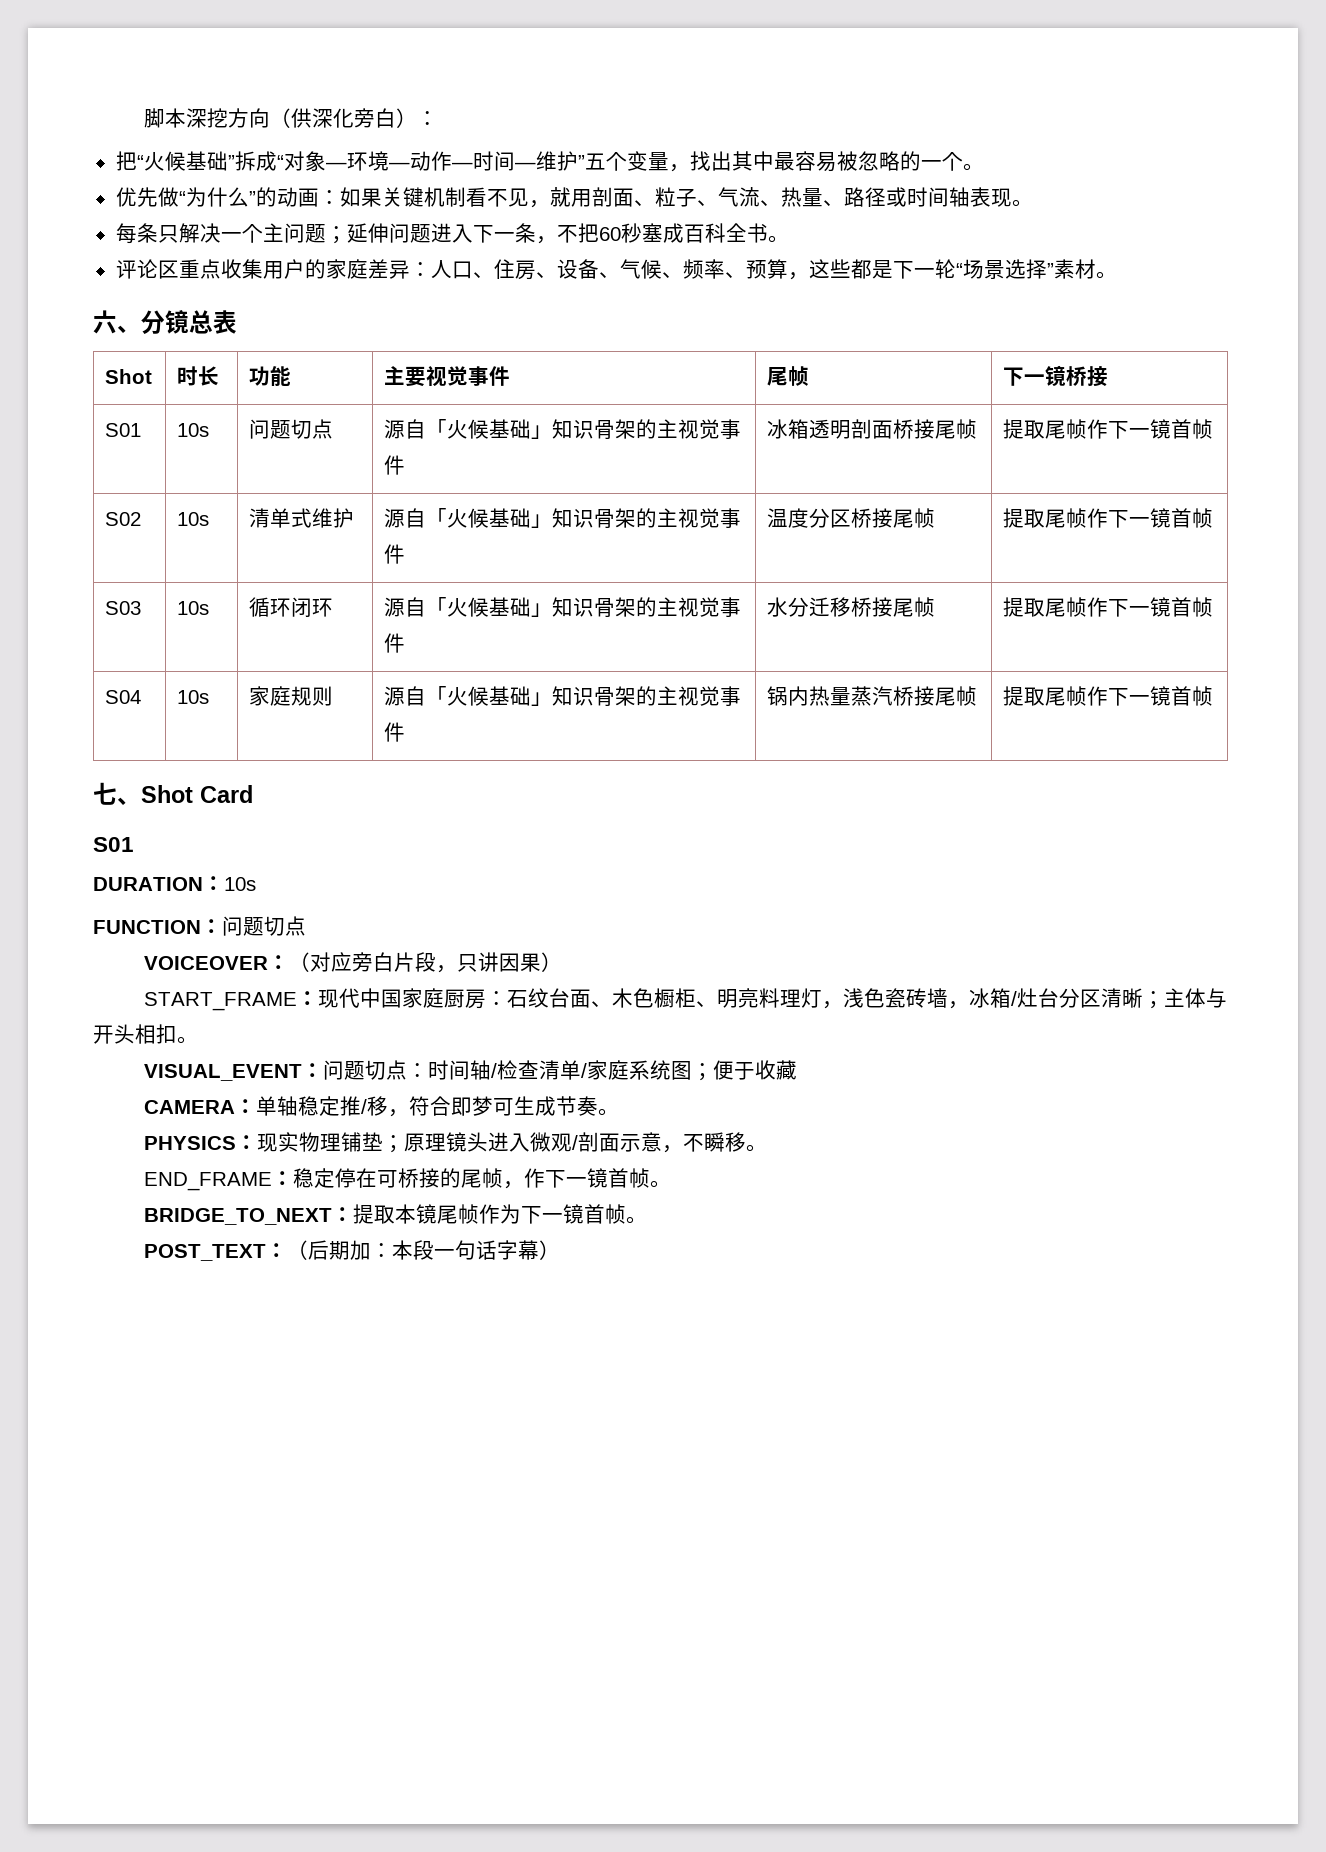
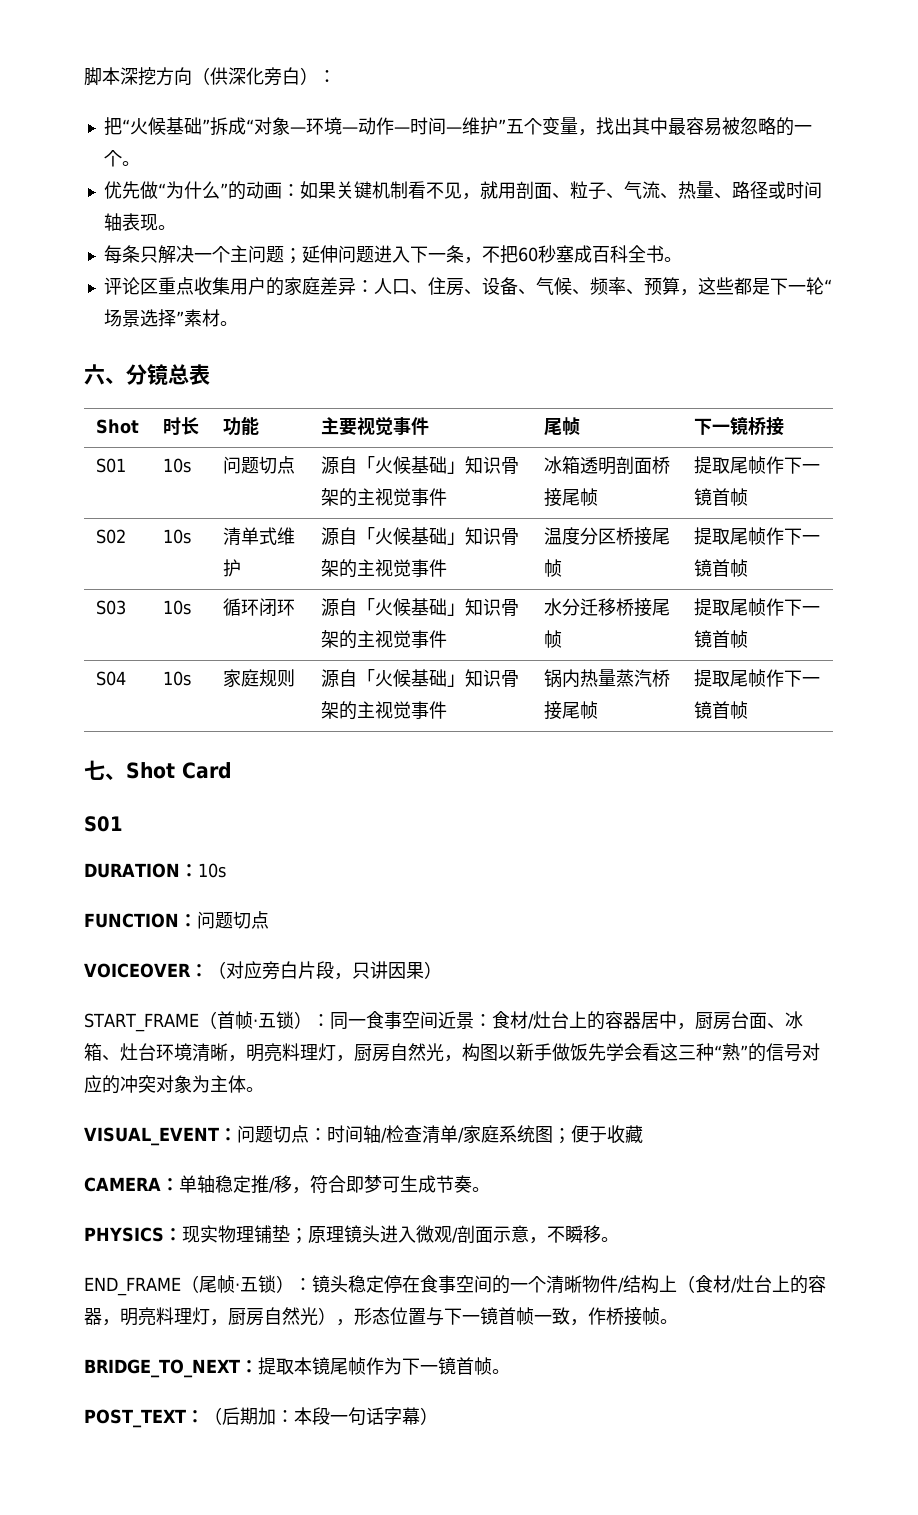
[296,988,1227,1009] [93,1024,177,1044] ：现代中国家庭厨房：石纹台面、木色橱柜、明亮料理灯，浅色瓷砖墙，冰箱/灶台分区清晰；主体与开头相扣 -> [198,1011,803,1030] [84,1043,820,1062] [84,1075,246,1094] （首帧·五锁）：同一食事空间近景：食材/灶台上的容器居中，厨房台面、冰箱、灶台环境清晰，明亮料理灯，厨房自然光，构图以新手做饭先学会看这三种“熟”的信号对应的冲突对象为主体
[271,1168,629,1189] ：稳定停在可桥接的尾帧，作下一镜首 -> [180,1275,826,1294] [84,1307,642,1326] （尾帧·五锁）：镜头稳定停在食事空间的一个清晰物件/结构上（食材/灶台上的容器，明亮料理灯，厨房自然光），形态位置与下一镜首帧一致，作桥接

